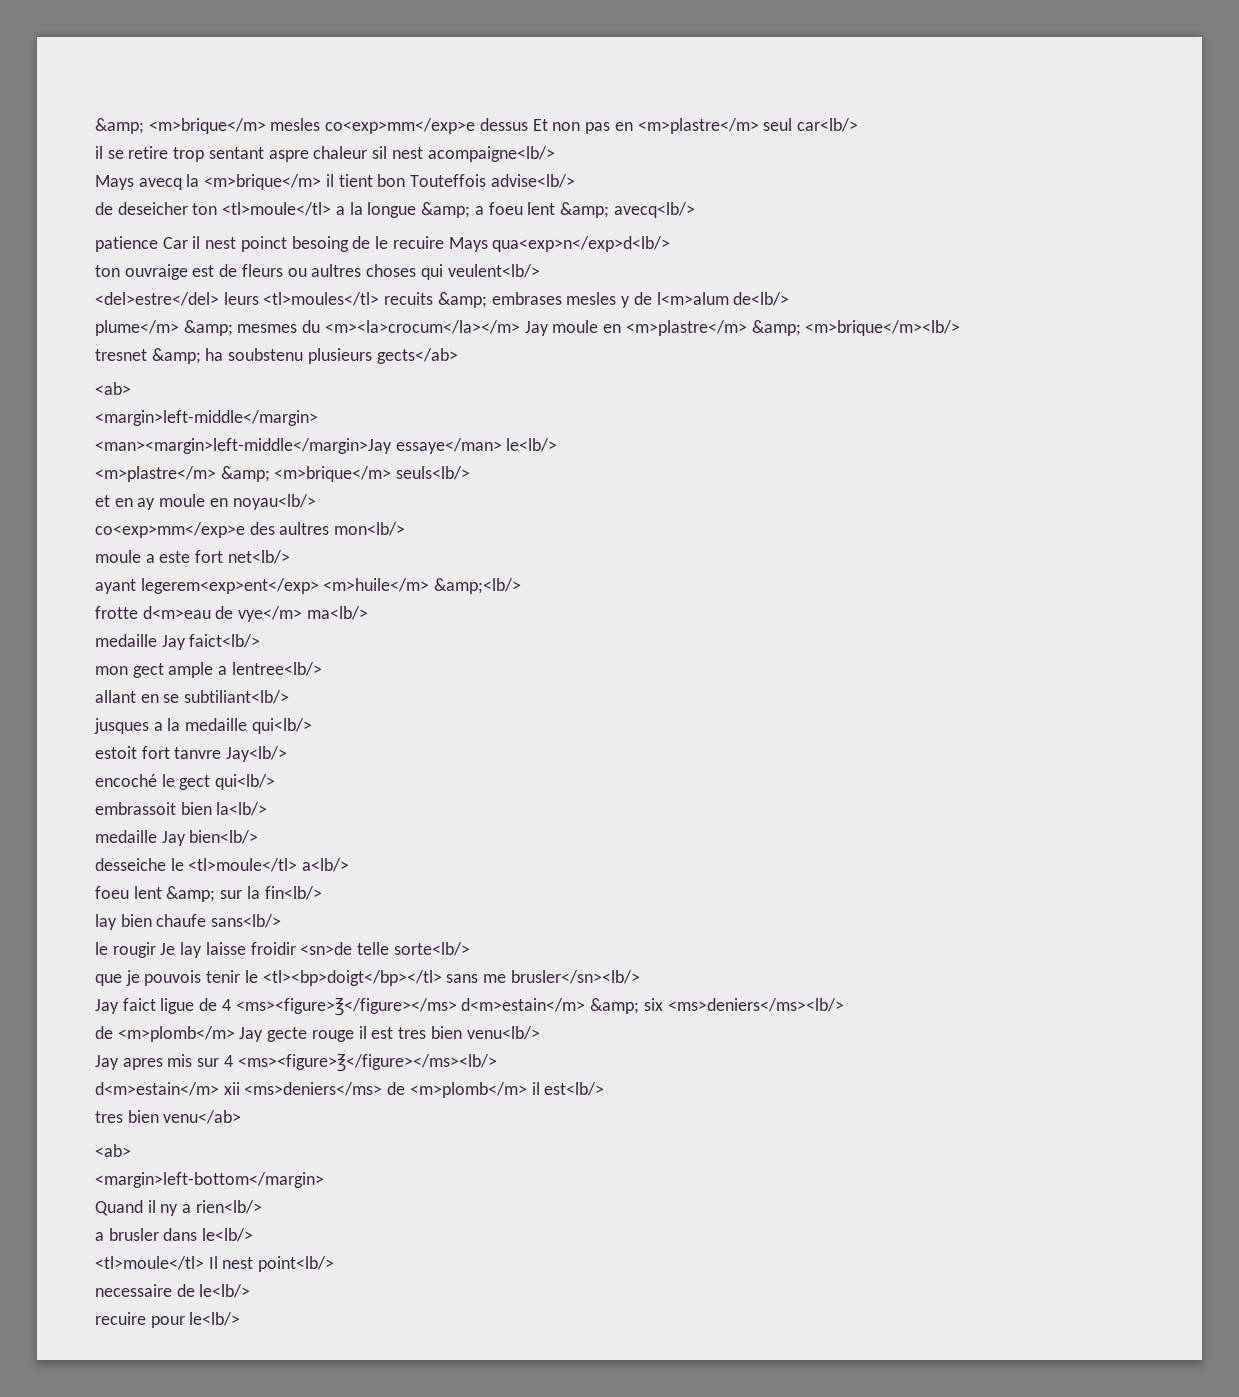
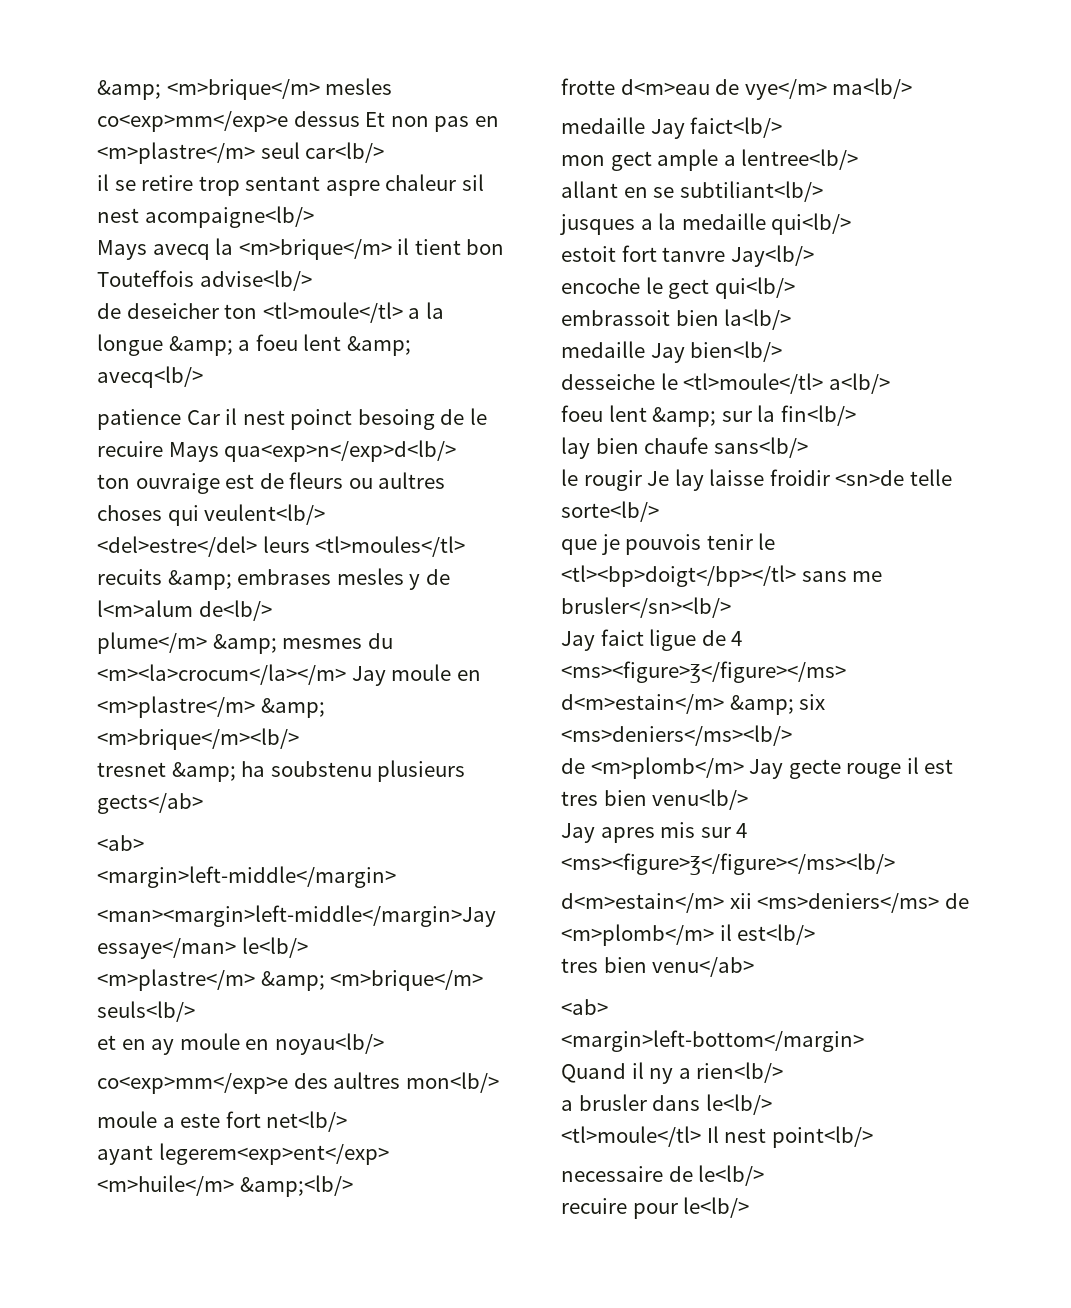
[95,774,157,787] encoché -> [561,278,640,294] encoche

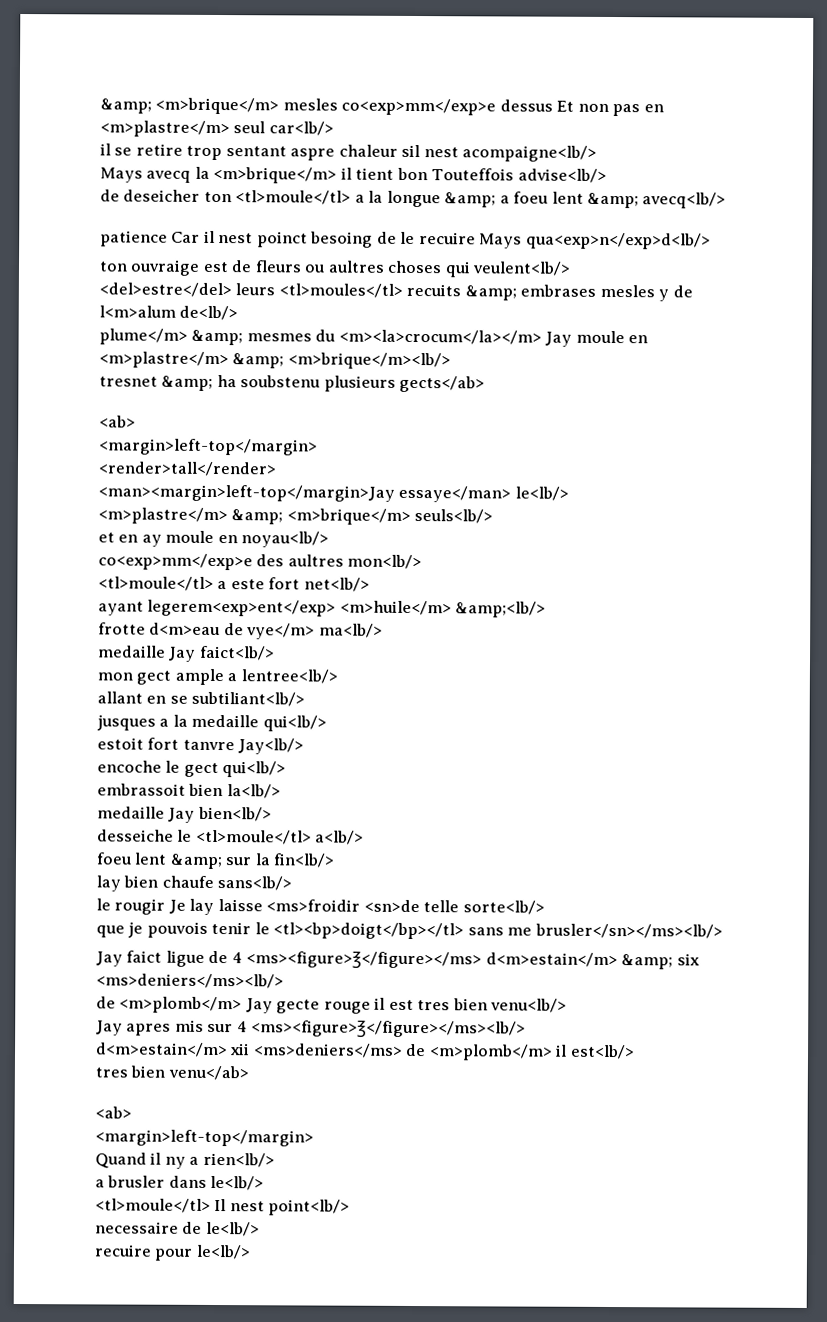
[97,866,396,888] [97,905,496,927] <margin>left-middle</margin> // <man><margin>left-middle</margin>Jay -> [99,438,318,456] [98,461,277,477] [98,484,395,502] <margin>left-top</margin> // <render>tall</render> // <man><margin>left-top</margin>Jay
[97,1111,157,1128] moule -> [98,576,214,591] <tl>moule</tl>
[769,469,830,486] froidir -> [266,899,361,912] <ms>froidir
[561,597,731,618] brusler</sn><lb/> -> [534,923,723,939] brusler</sn></ms><lb/>
[561,1030,864,1052] <margin>left-bottom</margin> -> [95,1129,314,1147] <margin>left-top</margin>

